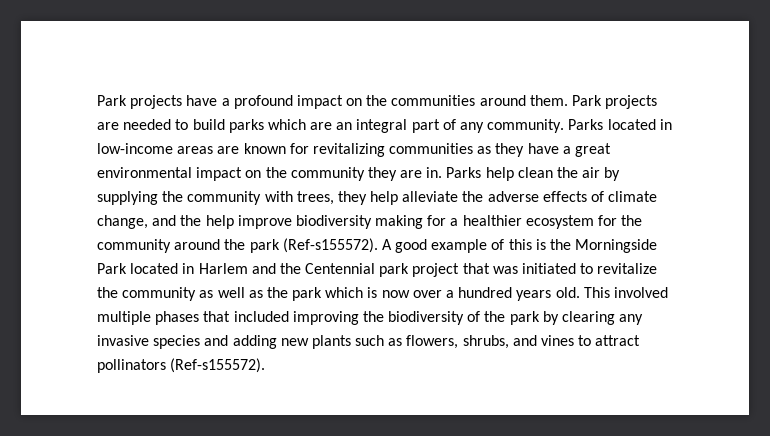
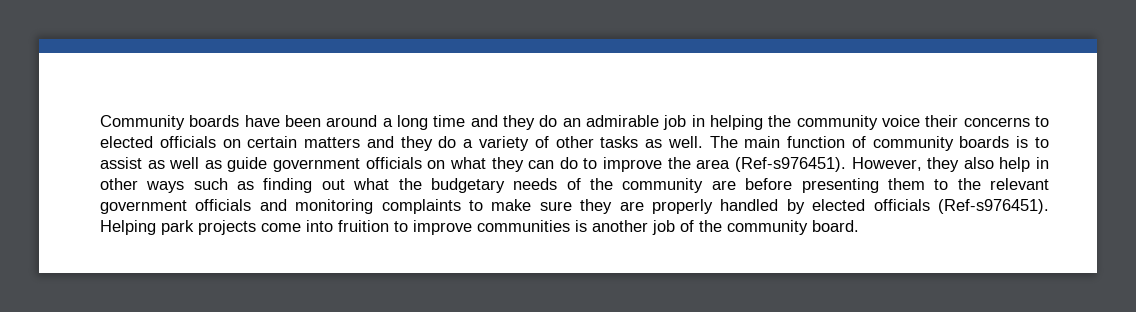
[97,95,658,109] [97,119,672,133] [97,143,612,157] [97,167,621,181] [97,191,658,205] [97,215,643,229] [97,238,658,253] [97,263,658,277] [97,287,668,301] [97,311,644,325] [97,335,641,349] [97,358,266,373] Park projects have a profound impact on the communities around them. Park projects are needed to build parks which are an integral part of any community. Parks located in low-income areas are known for revitalizing communities as they have a great environmental impact on the community they are in. Parks help clean the air by supplying the community with trees, they help alleviate the adverse effects of climate change, and the help improve biodiversity making for a healthier ecosystem for the community around the park (Ref-s155572). A good example of this is the Morningside Park located in Harlem and the Centennial park project that was initiated to revitalize the community as well as the park which is now over a hundred years old. This involved multiple phases that included improving the biodiversity of the park by clearing any invasive species and adding new plants such as flowers, shrubs, and vines to attract pollinators (Ref-s155572). -> [100,115,1050,130] [100,136,1049,151] [100,157,1049,172] [100,178,1049,193] [100,199,1049,214] [100,220,859,235] Community boards have been around a long time and they do an admirable job in helping the community voice their concerns to elected officials on certain matters and they do a variety of other tasks as well. The main function of community boards is to assist as well as guide government officials on what they can do to improve the area (Ref-s976451). However, they also help in other ways such as finding out what the budgetary needs of the community are before presenting them to the relevant government officials and monitoring complaints to make sure they are properly handled by elected officials (Ref-s976451). Helping park projects come into fruition to improve communities is another job of the community board.

